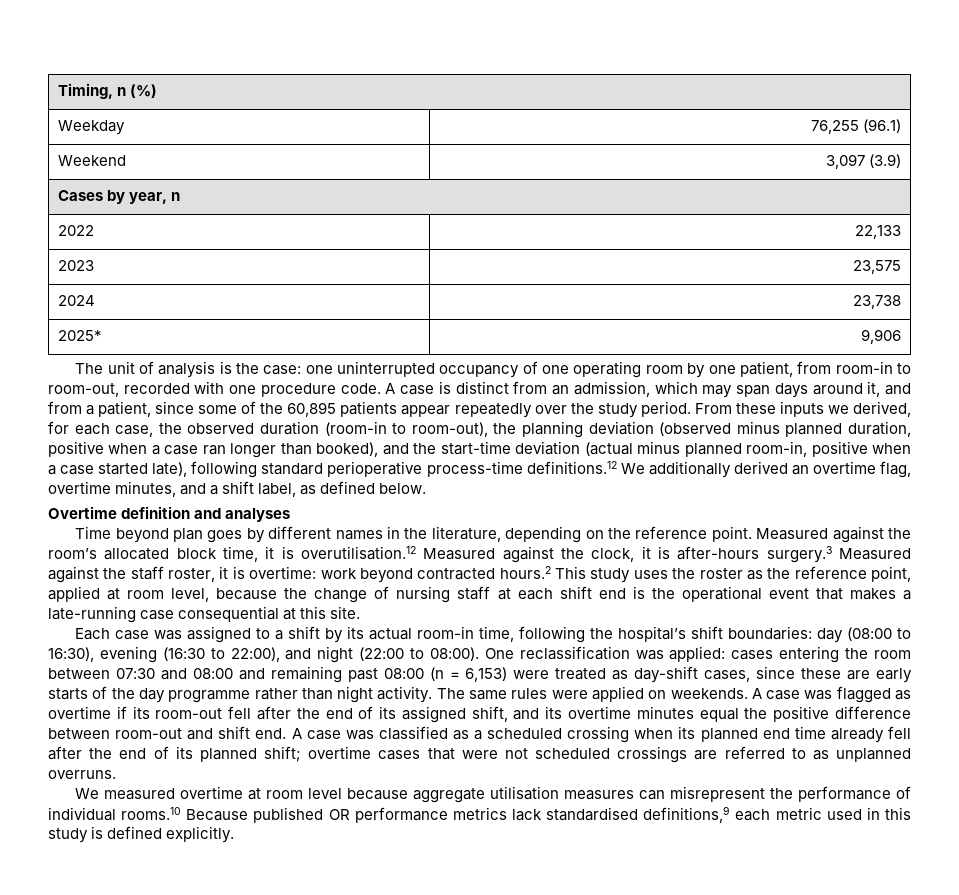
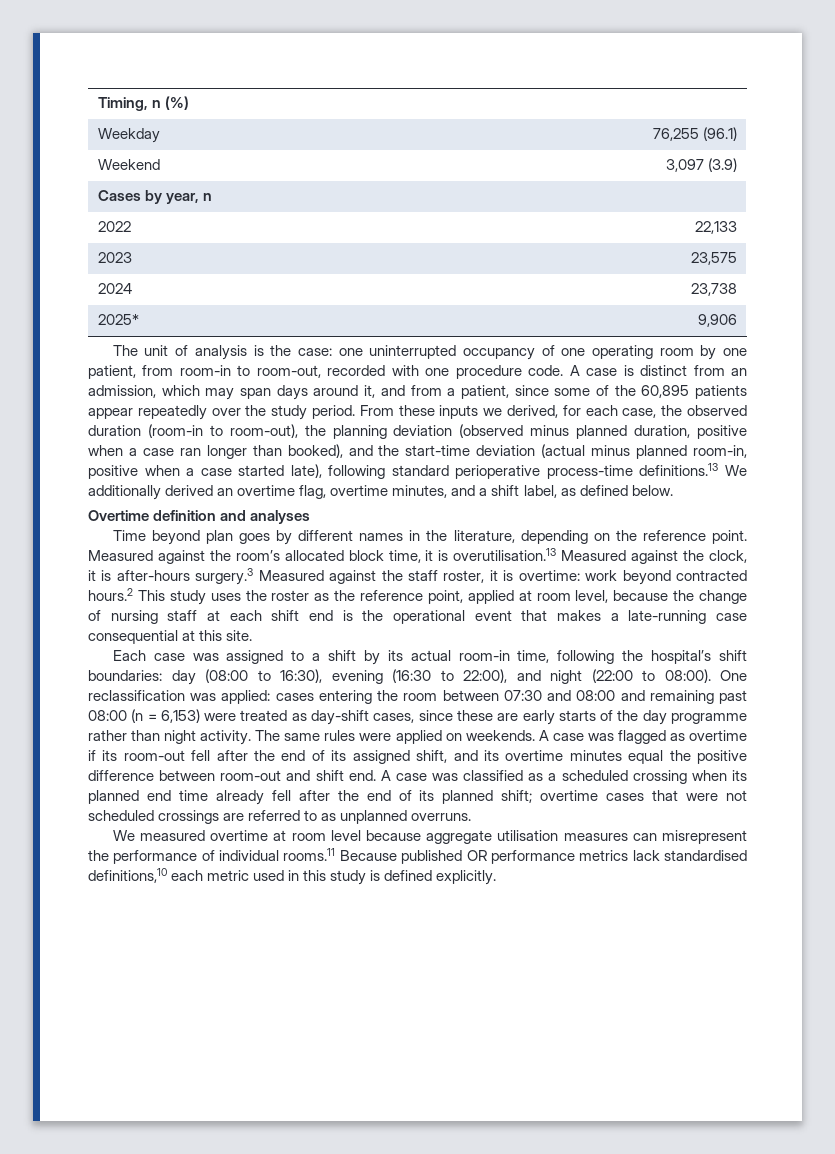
[526,461,617,474] definitions.12 -> [639,463,719,476] definitions.13
[301,546,417,560] overutilisation.12 -> [453,548,557,561] overutilisation.13
[121,807,182,820] rooms.10 -> [283,848,336,861] rooms.11
[643,806,731,823] definitions,9 -> [88,868,167,883] definitions,10

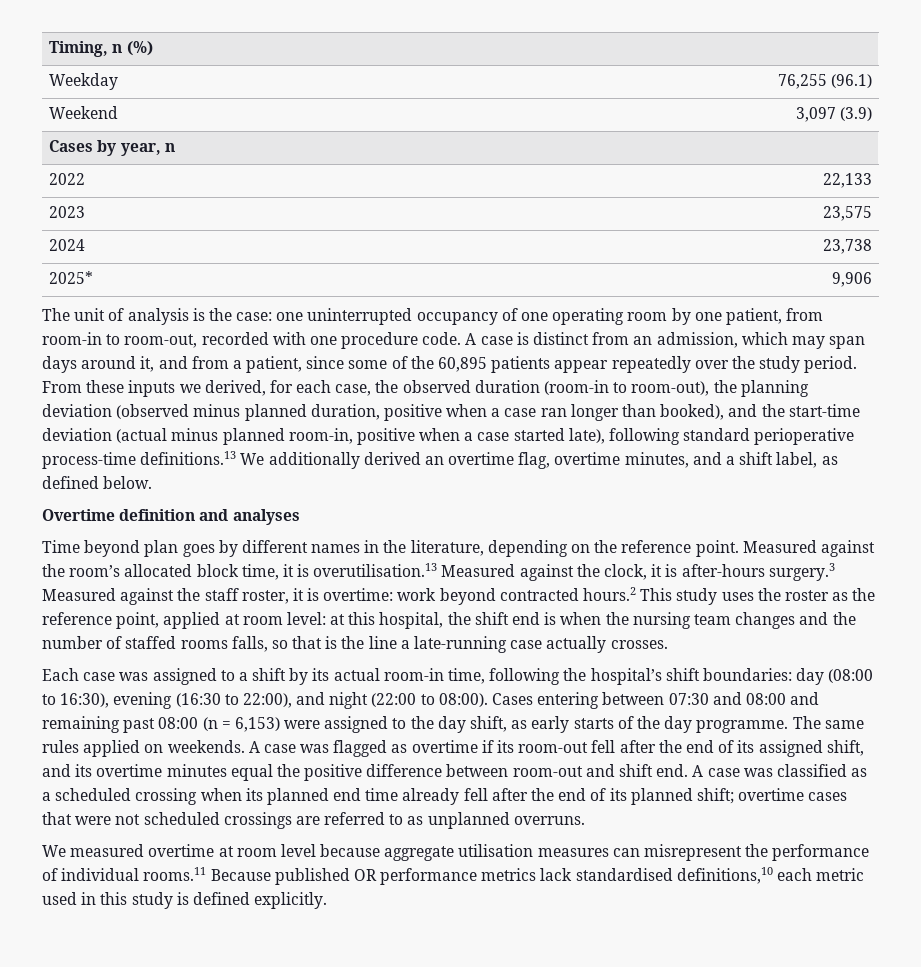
[575,590,747,604] [88,610,747,624] [88,630,253,644] level, because the change of nursing staff at each shift end is the operational event that makes a late-running case consequential at this site. -> [286,612,856,629] [42,636,668,653] level: at this hospital, the shift end is when the nursing team changes and the number of staffed rooms falls, so that is the line a late-running case actually crosses.
[720,670,747,681] [88,690,438,704] One reclassification was applied: cases entering the room -> [492,692,600,709] Cases entering
[240,710,519,725] treated as day-shift cases, since these are -> [324,716,528,733] assigned to the day shift, as
[670,713,747,724] [88,730,252,745] programme rather than night activity. -> [696,720,789,733] programme.
[359,733,392,741] were -> (79, 746) none

